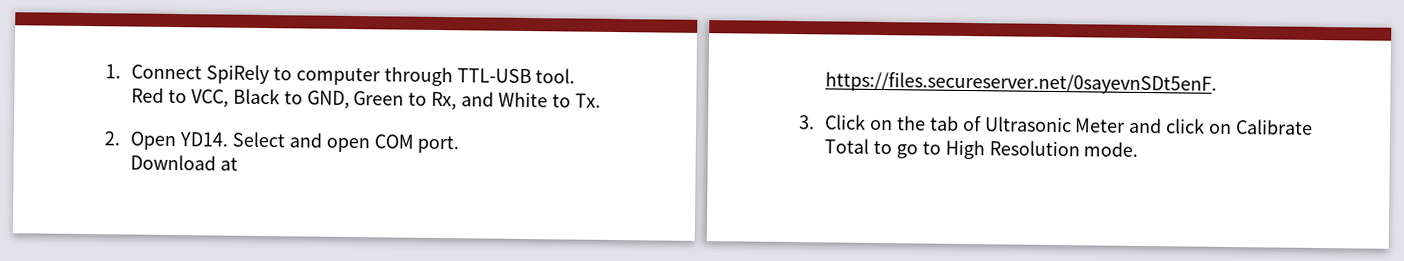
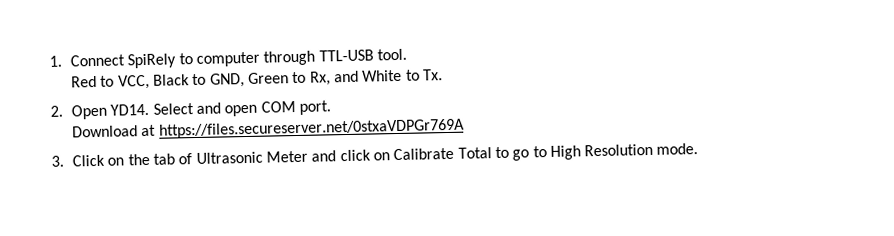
[825,71,1218,95] https://files.secureserver.net/0sayevnSDt5enF. -> [158,118,465,139] https://files.secureserver.net/0stxaVDPGr769A

